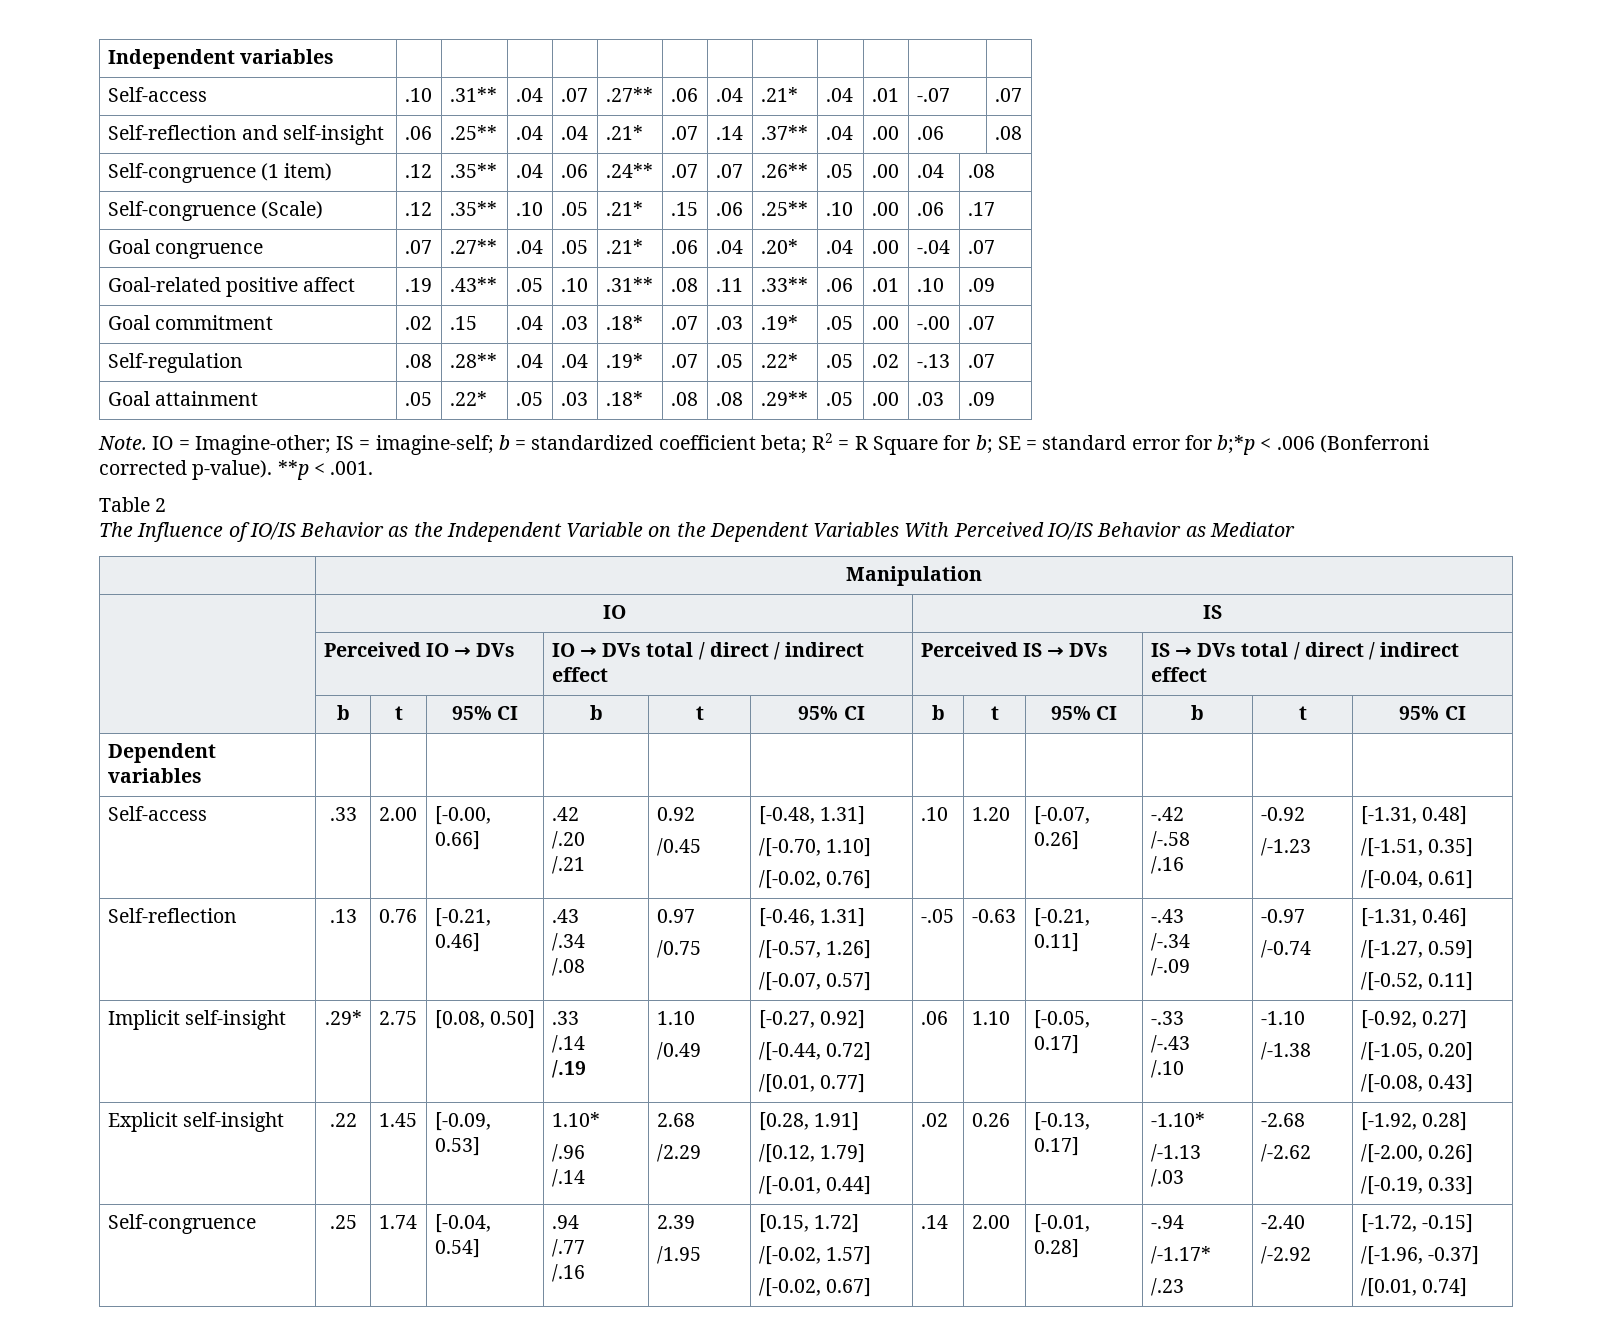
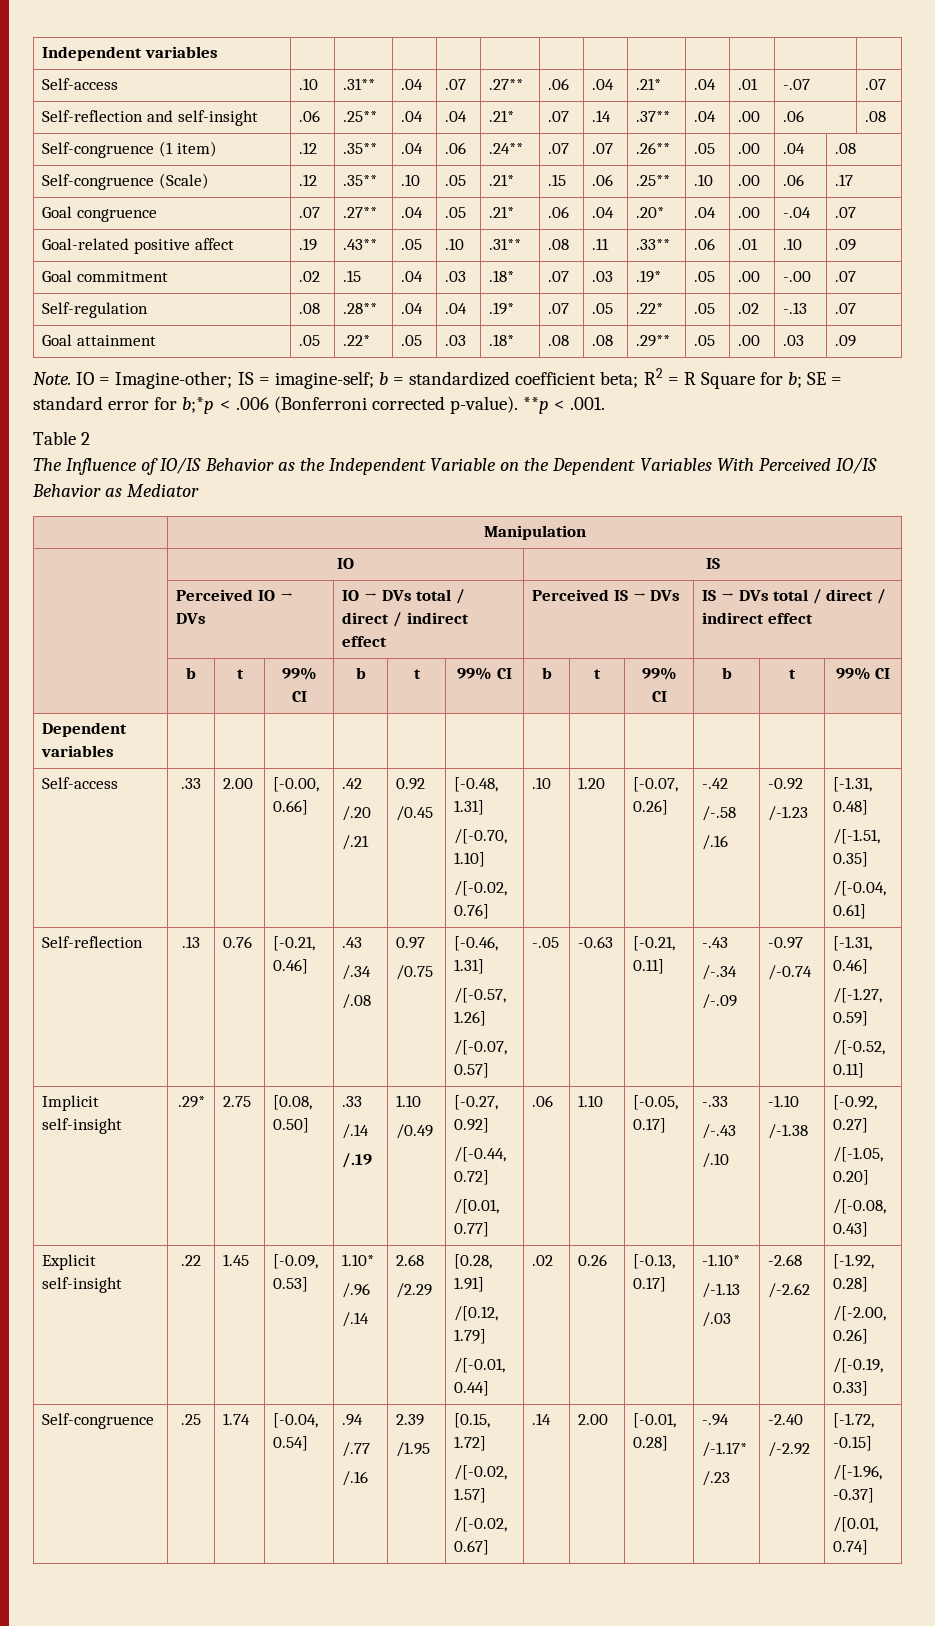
[451,706,519,720] [589,705,603,720] [695,706,704,720] [798,706,865,720] [931,705,945,720] [990,706,999,720] [1050,706,1118,720] [1191,705,1204,720] [1298,706,1307,720] [1399,706,1440,720] 95% CI | b | t | 95% CI | b | t | 95% CI | b | t | 95% -> [281,667,317,680] [291,691,307,702] [355,667,366,679] [413,669,421,679] [457,667,512,680] [541,667,552,679] [594,669,601,679] [641,667,677,680] [651,691,667,702] [721,667,732,679] [789,669,796,679] [835,667,871,680] 99% CI | b | t | 99% CI | b | t | 99% CI | b | t | 99%

